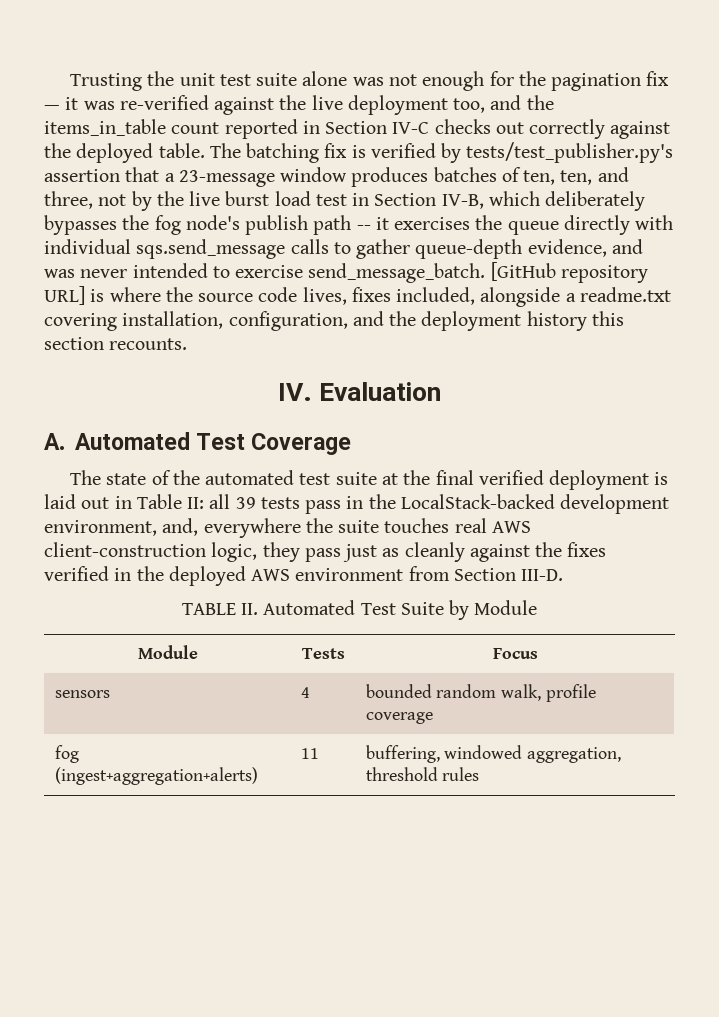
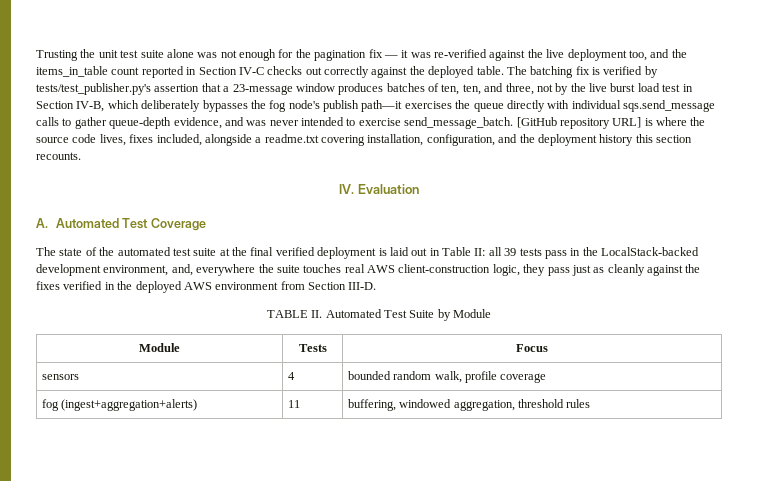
[313,215,389,235] path -- it -> [361,100,403,112] path—it

